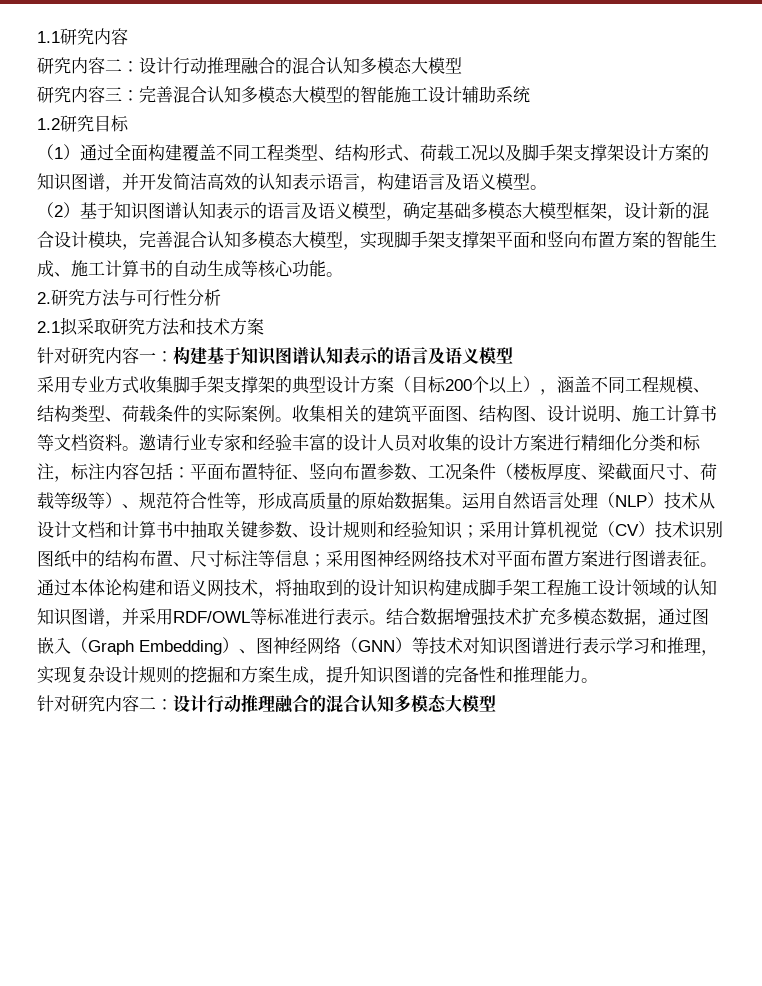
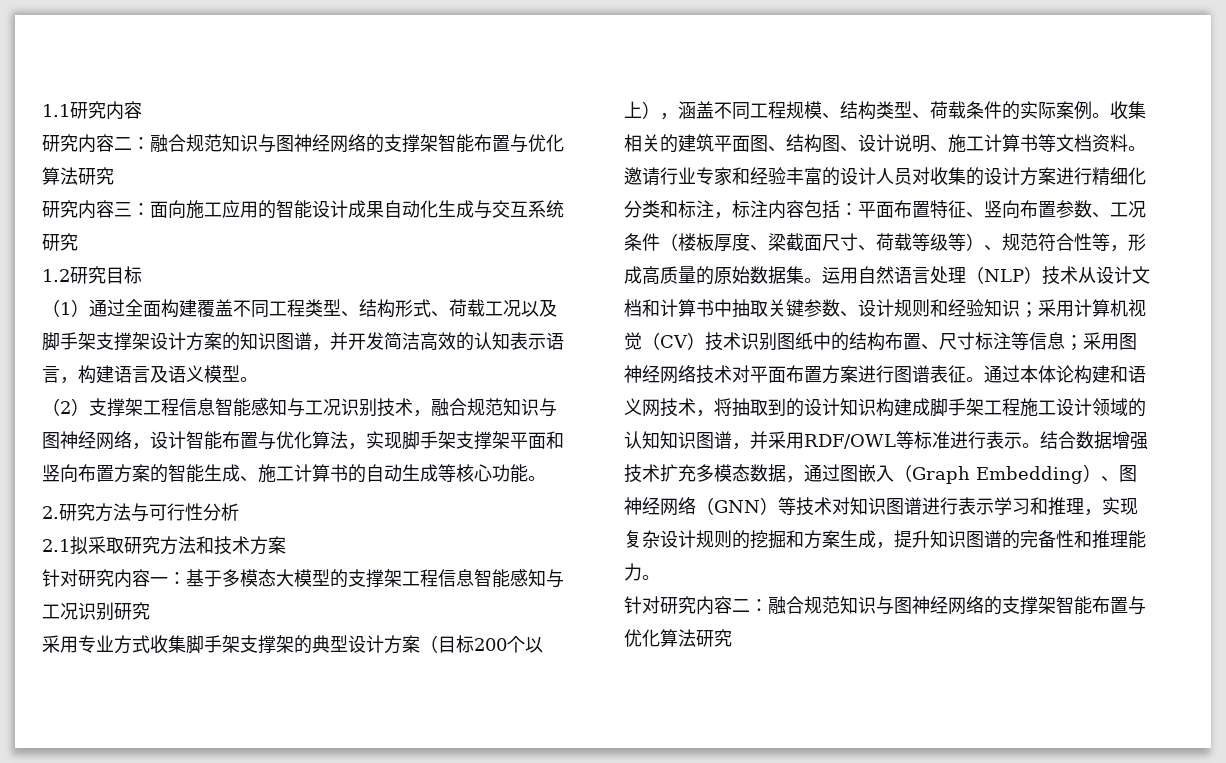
[139,57,462,75] [37,86,496,103] 设计行动推理融合的混合认知多模态大模型 // 研究内容三：完善混合认知多模态大模型的智能施工设计辅助 -> [150,134,564,153] [42,167,114,185] [42,200,528,219] 融合规范知识与图神经网络的支撑架智能布置与优化算法研究 // 研究内容三：面向施工应用的智能设计成果自动化生成与交互
(530, 94) none -> [42,233,78,251] 研究
[80,202,709,221] [37,231,343,250] 基于知识图谱认知表示的语言及语义模型，确定基础多模态大模型框架，设计新的混合设计模块，完善混合认知多模态大模型 -> [89,398,557,417] [42,431,348,450] 支撑架工程信息智能感知与工况识别技术，融合规范知识与图神经网络，设计智能布置与优化算法
[173,346,513,366] 构建基于知识图谱认知表示的语言及语义模型 -> [186,569,564,588] [42,602,150,621] 基于多模态大模型的支撑架工程信息智能感知与工况识别研究
[173,694,496,714] 设计行动推理融合的混合认知多模态大模型 -> [768,596,1146,615] [624,629,732,647] 融合规范知识与图神经网络的支撑架智能布置与优化算法研究

